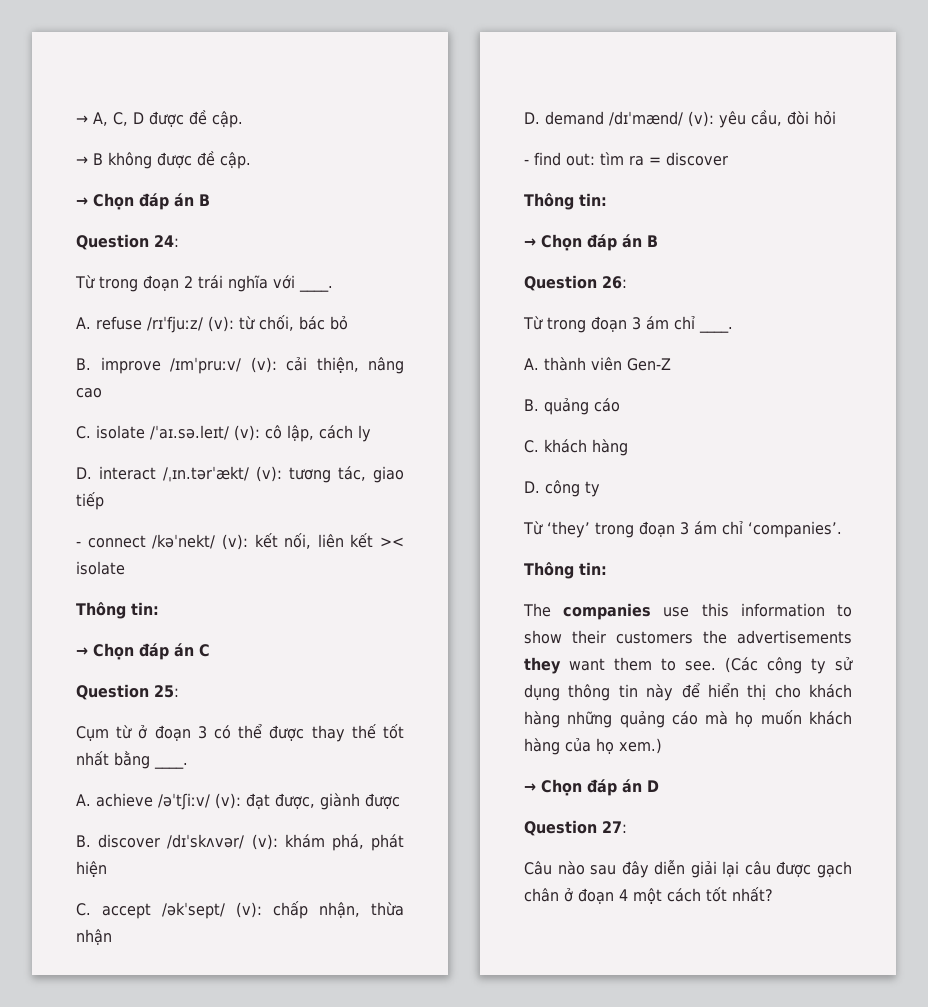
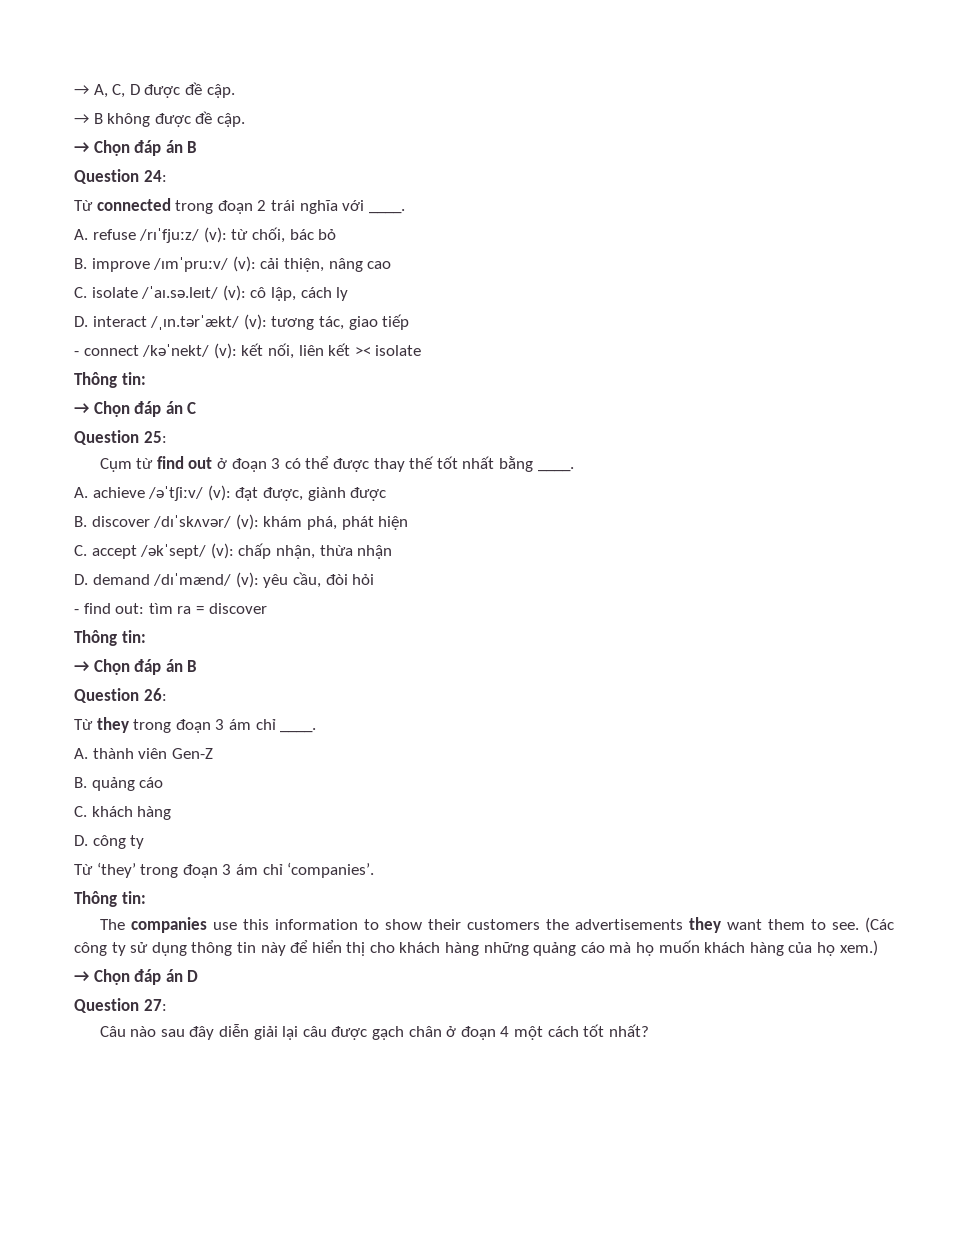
(95, 282) none -> [96,198,171,211] connected
(133, 732) none -> [156,456,213,469] find out
(543, 323) none -> [96,717,129,733] they

